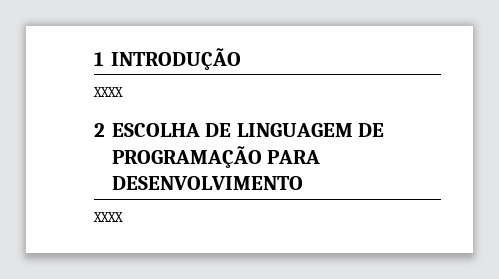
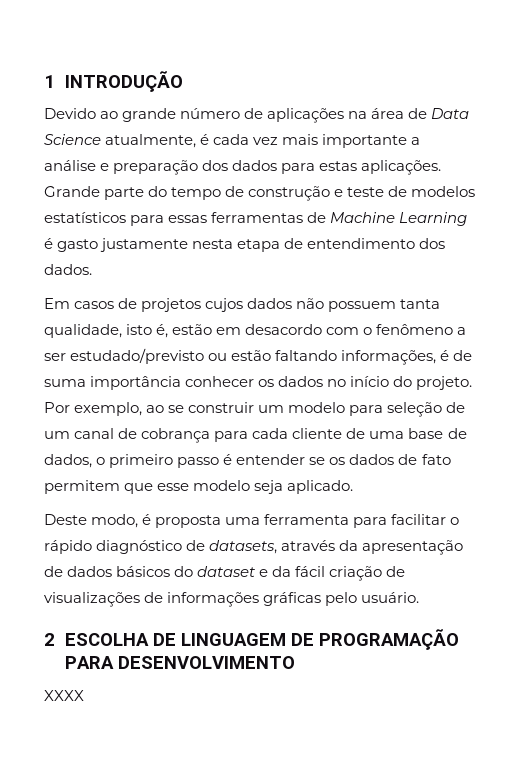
[93,87,123,97] XXXX -> [44,108,470,123] [44,134,421,148] [44,160,442,175] [44,186,476,201] [44,212,468,226] [44,238,446,252] [44,264,92,275] [44,298,441,312] [44,324,467,338] [44,348,473,365] [44,376,473,390] [44,402,466,417] [44,428,467,443] [44,454,451,468] [44,480,354,494] [44,514,460,528] [44,540,464,555] [44,566,406,581] [44,592,420,607] Devido ao grande número de aplicações na área de Data Science atualmente, é cada vez mais importante a análise e preparação dos dados para estas aplicações. Grande parte do tempo de construção e teste de modelos estatísticos para essas ferramentas de Machine Learning é gasto justamente nesta etapa de entendimento dos dados. // Em casos de projetos cujos dados não possuem tanta qualidade, isto é, estão em desacordo com o fenômeno a ser estudado/previsto ou estão faltando informações, é de suma importância conhecer os dados no início do projeto. Por exemplo, ao se construir um modelo para seleção de um canal de cobrança para cada cliente de uma base de dados, o primeiro passo é entender se os dados de fato permitem que esse modelo seja aplicado. // Deste modo, é proposta uma ferramenta para facilitar o rápido diagnóstico de datasets, através da apresentação de dados básicos do dataset e da fácil criação de visualizações de informações gráficas pelo usuário.

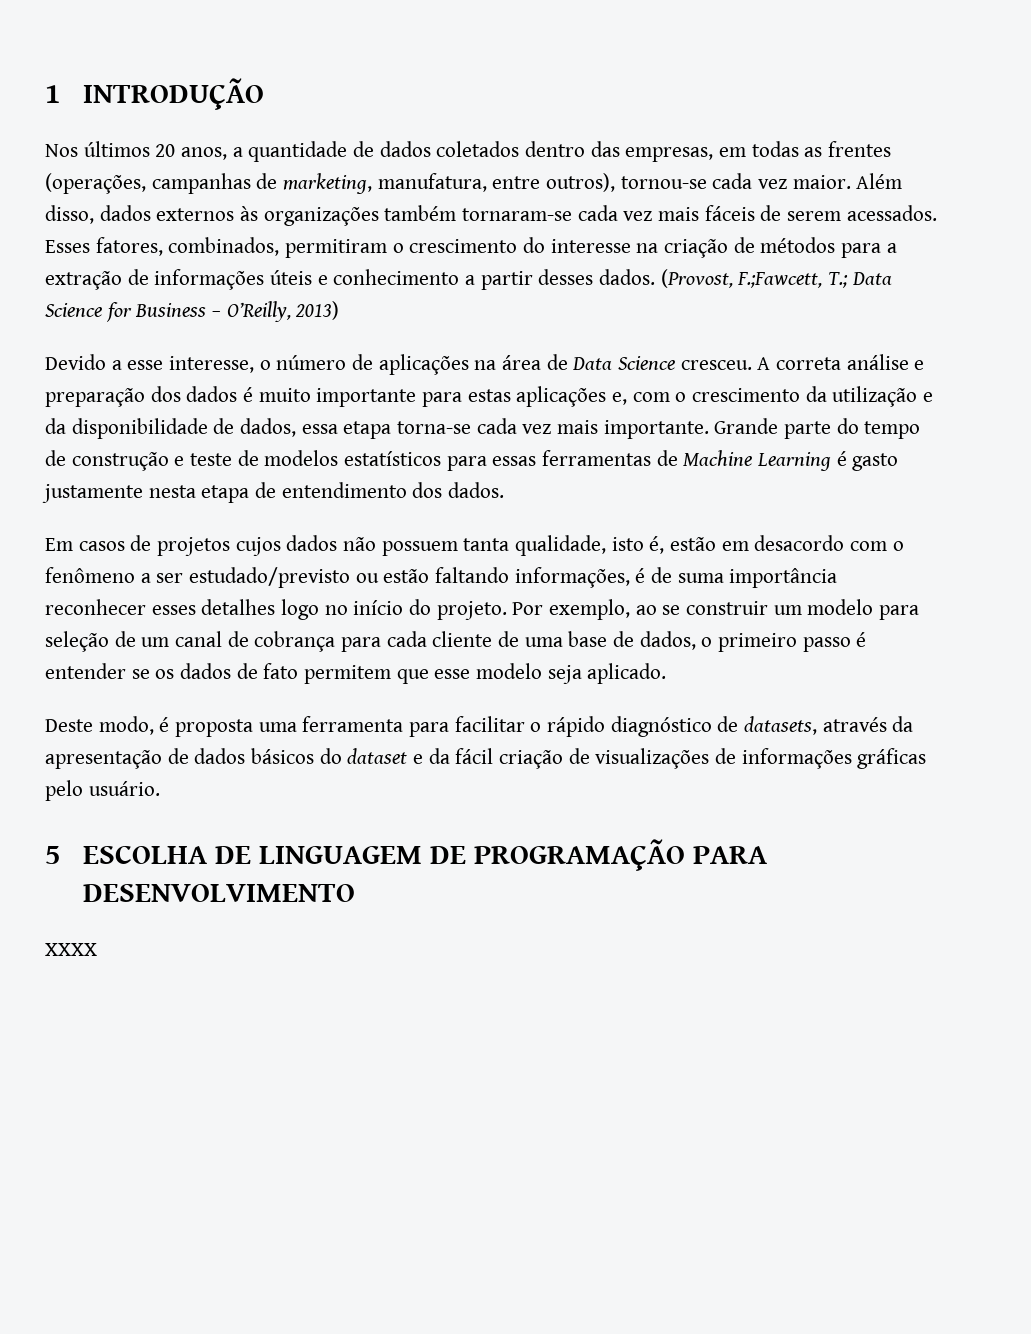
[44,108,177,122] Devido ao grande -> [45,141,892,162] [45,173,903,194] [45,205,937,226] [45,237,897,258] [45,269,892,290] [45,301,340,322] [45,354,271,373] Nos últimos 20 anos, a quantidade de dados coletados dentro das empresas, em todas as frentes (operações, campanhas de marketing, manufatura, entre outros), tornou-se cada vez maior. Além disso, dados externos às organizações também tornaram-se cada vez mais fáceis de serem acessados. Esses fatores, combinados, permitiram o crescimento do interesse na criação de métodos para a extração de informações úteis e conhecimento a partir desses dados. (Provost, F.;Fawcett, T.; Data Science for Business – O’Reilly, 2013) // Devido a esse interesse, o
[105,134,421,148] atualmente, é cada vez mais importante a -> [680,357,842,370] cresceu. A correta
[281,160,442,175] para estas aplicações. -> [243,386,934,407] [45,418,709,439] é muito importante para estas aplicações e, com o crescimento da utilização e da disponibilidade de dados, essa etapa torna-se cada vez mais importante.
[185,376,324,387] conhecer os dados -> [45,599,320,620] reconhecer esses detalhes logo
[44,633,55,646] 2 -> [45,846,61,864] 5

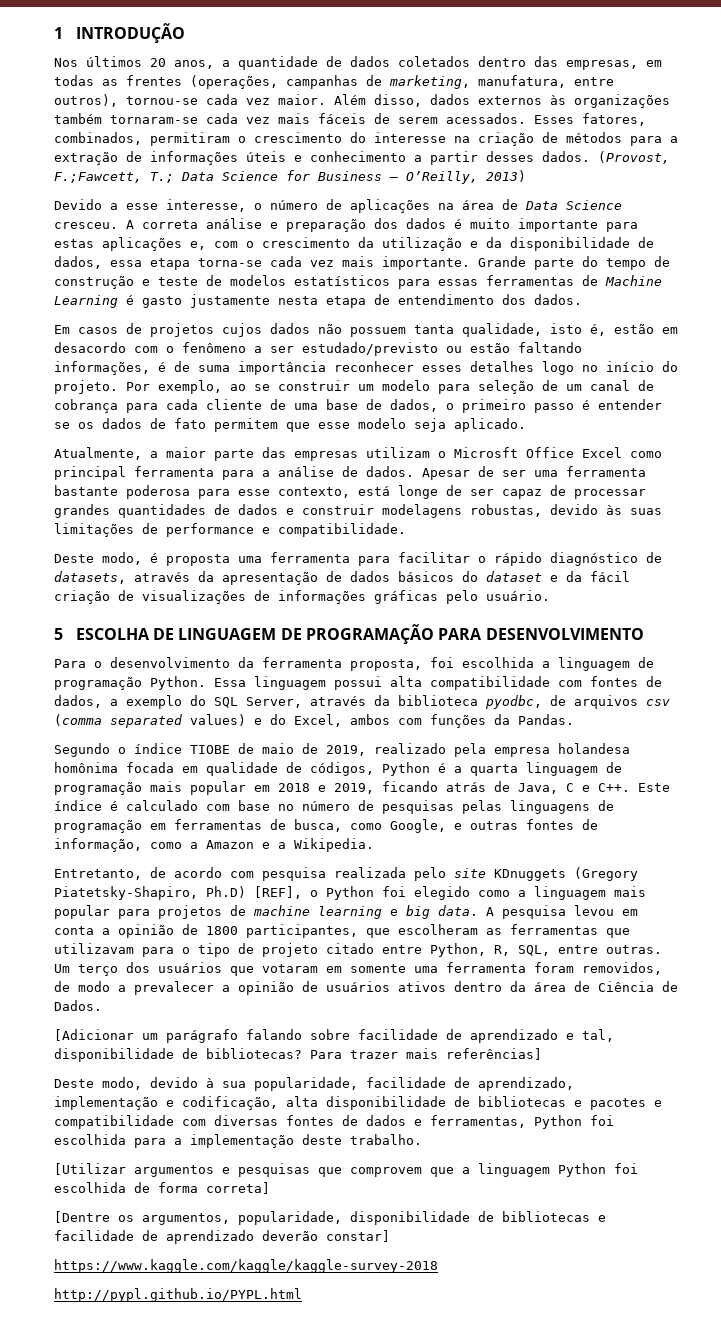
(667, 673) none -> [54,447,662,461] [54,466,646,480] [54,485,646,499] [54,504,662,518] [54,523,406,537] // Atualmente, a maior parte das empresas utilizam o Microsft Office Excel como principal ferramenta para a análise de dados. Apesar de ser uma ferramenta bastante poderosa para esse contexto, está longe de ser capaz de processar grandes quantidades de dados e construir modelagens robustas, devido às suas limitações de performance e compatibilidade.
[45,943,97,956] XXXX -> [54,657,654,671] [54,676,662,690] [54,695,670,709] [54,714,574,728] [54,743,630,757] [54,762,622,776] [54,781,670,795] [54,800,614,814] [54,819,598,833] [54,838,374,852] [54,867,638,881] [54,886,646,900] [54,905,638,919] [54,924,630,938] [54,943,662,957] [54,962,662,976] [54,981,678,995] [54,1000,102,1011] [54,1029,614,1043] [54,1048,542,1062] [54,1077,574,1091] [54,1096,662,1110] [54,1115,614,1129] [54,1134,422,1148] [54,1163,638,1177] [54,1182,270,1194] [54,1211,606,1225] [54,1230,390,1244] [54,1259,438,1273] [54,1288,302,1302] Para o desenvolvimento da ferramenta proposta, foi escolhida a linguagem de programação Python. Essa linguagem possui alta compatibilidade com fontes de dados, a exemplo do SQL Server, através da biblioteca pyodbc, de arquivos csv (comma separated values) e do Excel, ambos com funções da Pandas. // Segundo o índice TIOBE de maio de 2019, realizado pela empresa holandesa homônima focada em qualidade de códigos, Python é a quarta linguagem de programação mais popular em 2018 e 2019, ficando atrás de Java, C e C++. Este índice é calculado com base no número de pesquisas pelas linguagens de programação em ferramentas de busca, como Google, e outras fontes de informação, como a Amazon e a Wikipedia. // Entretanto, de acordo com pesquisa realizada pelo site KDnuggets (Gregory Piatetsky-Shapiro, Ph.D) [REF], o Python foi elegido como a linguagem mais popular para projetos de machine learning e big data. A pesquisa levou em conta a opinião de 1800 participantes, que escolheram as ferramentas que utilizavam para o tipo de projeto citado entre Python, R, SQL, entre outras. Um terço dos usuários que votaram em somente uma ferramenta foram removidos, de modo a prevalecer a opinião de usuários ativos dentro da área de Ciência de Dados. // [Adicionar um parágrafo falando sobre facilidade de aprendizado e tal, disponibilidade de bibliotecas? Para trazer mais referências] // Deste modo, devido à sua popularidade, facilidade de aprendizado, implementação e codificação, alta disponibilidade de bibliotecas e pacotes e compatibilidade com diversas fontes de dados e ferramentas, Python foi escolhida para a implementação deste trabalho. // [Utilizar argumentos e pesquisas que comprovem que a linguagem Python foi escolhida de forma correta] // [Dentre os argumentos, popularidade, disponibilidade de bibliotecas e facilidade de aprendizado deverão constar] // https://www.kaggle.com/kaggle/kaggle-survey-2018 // http://pypl.github.io/PYPL.html

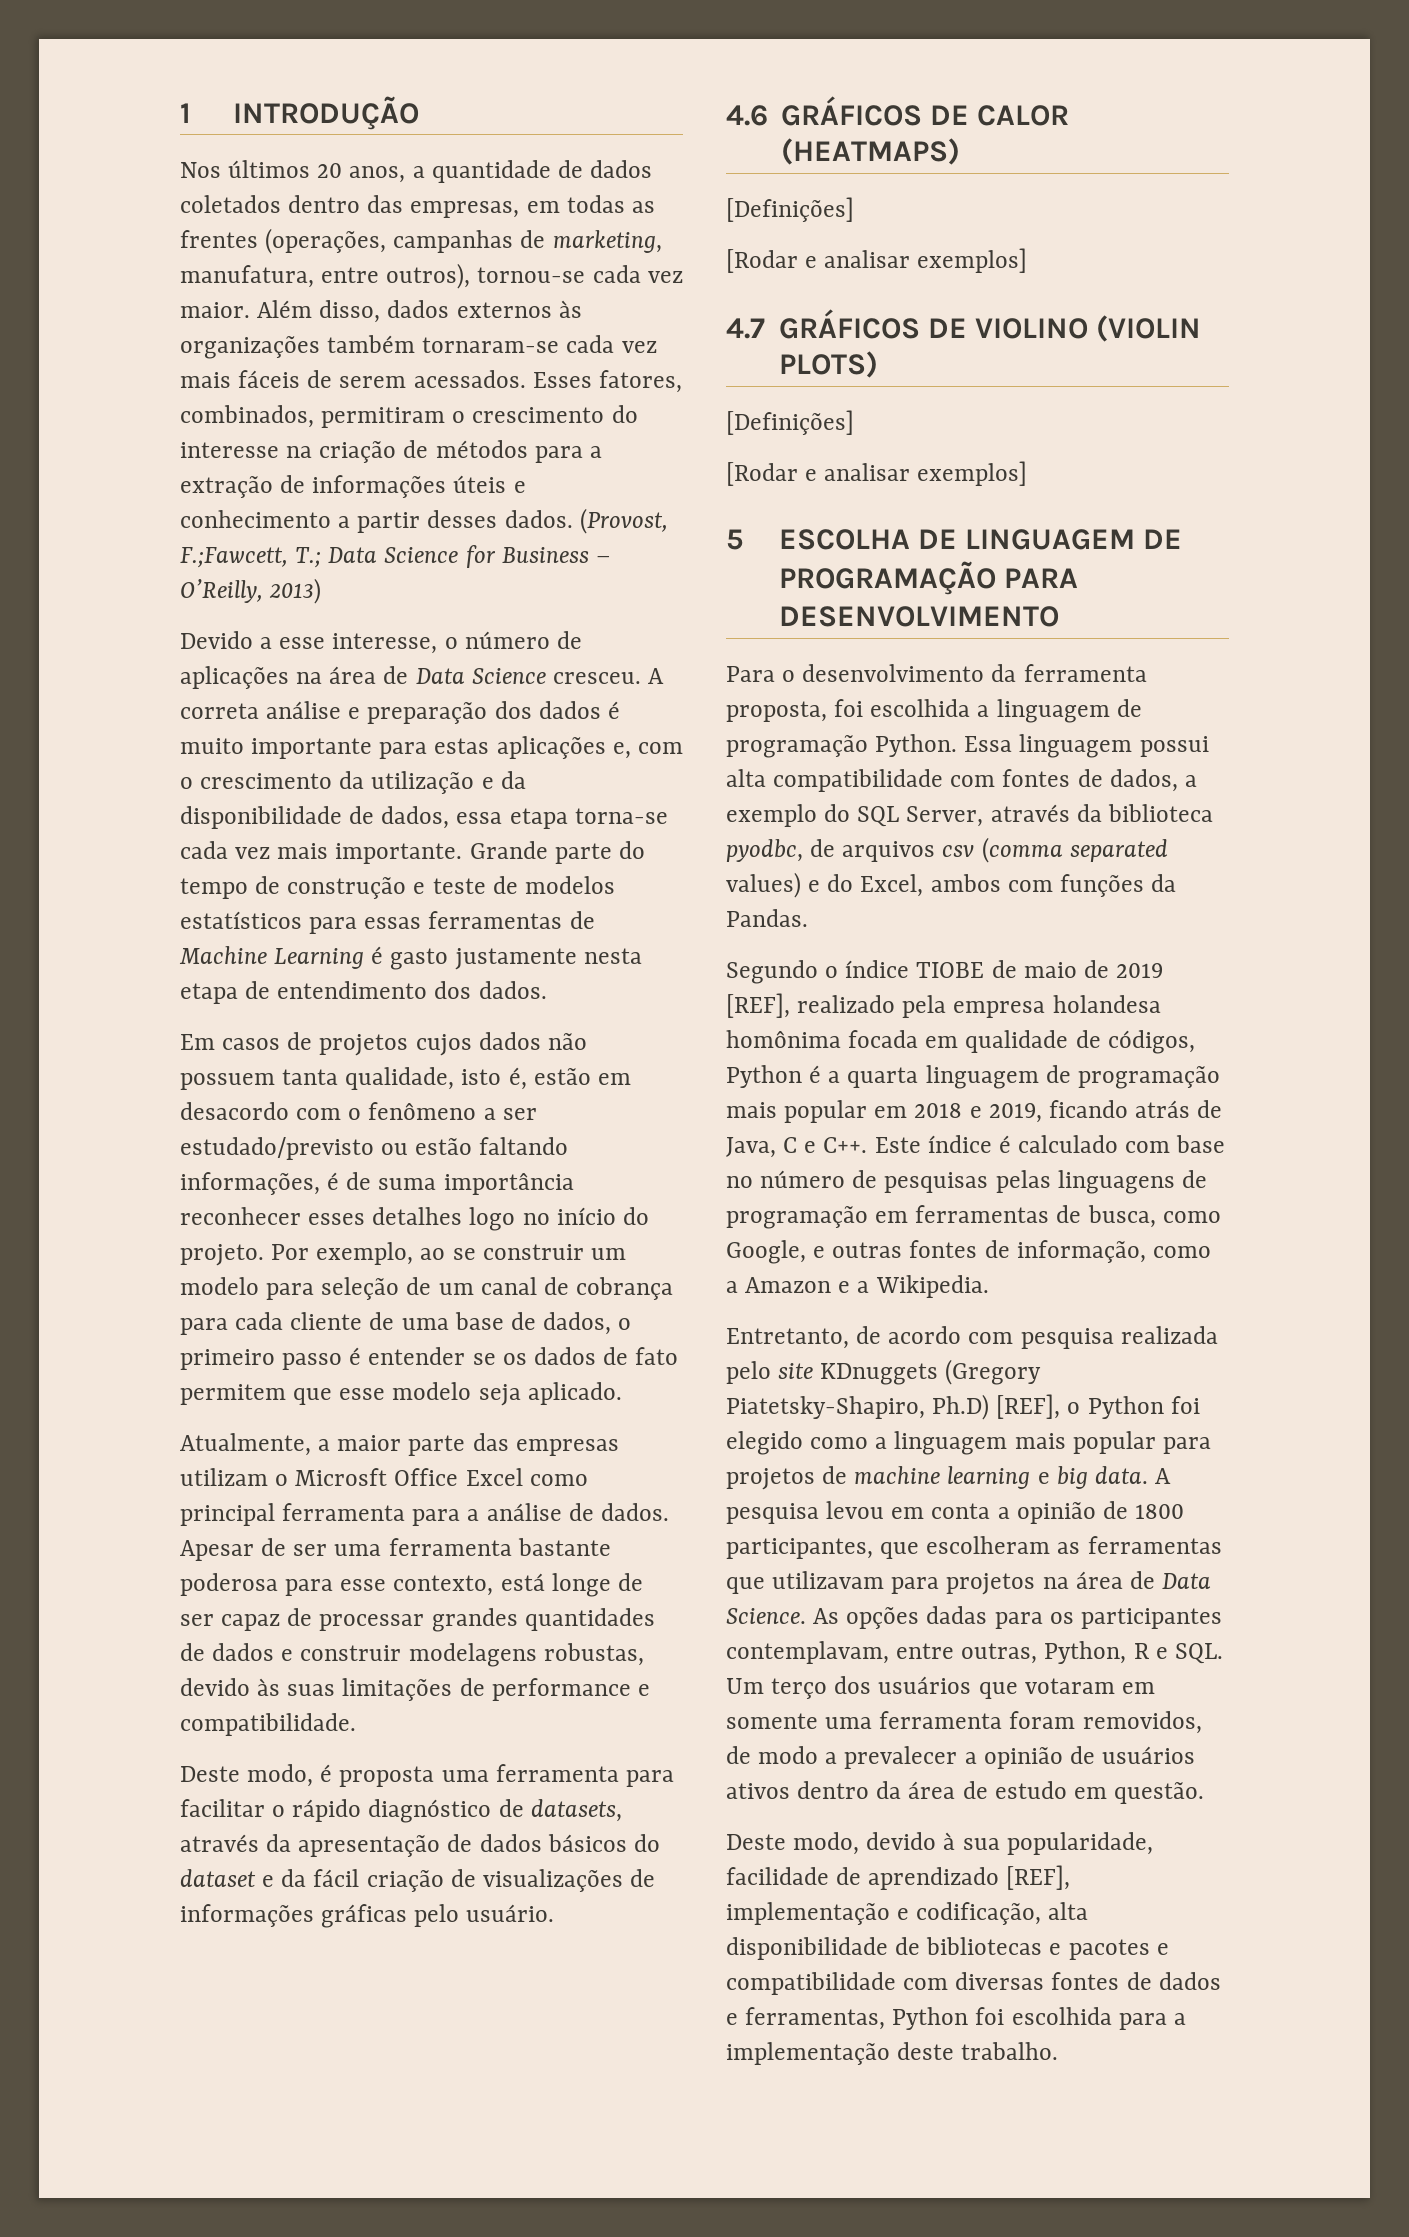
(550, 595) none -> [726,96,1070,126] [781,138,961,165] [726,197,854,222] [726,248,1028,273] [726,309,1202,342] [778,351,878,378] [726,410,854,435] [726,461,1028,486] // 4.6 GRÁFICOS DE CALOR (HEATMAPS) // [Definições] // [Rodar e analisar exemplos] // 4.7 GRÁFICOS DE VIOLINO (VIOLIN PLOTS) // [Definições] // [Rodar e analisar exemplos]
[326,745,366,756] 2019, -> [1116,963,1164,978] [726,993,790,1018] 2019 [REF],
[182,943,662,957] o tipo de projeto citado entre Python, R, SQL, entre outras. -> [946,1571,1212,1595] [726,1606,1222,1629] [726,1641,1223,1664] projetos na área de Data Science. As opções dadas para os participantes contemplavam, entre outras, Python, R e SQL.
[598,981,678,992] [54,1000,102,1011] [54,1029,614,1043] [54,1048,542,1062] Ciência de Dados. // [Adicionar um parágrafo falando sobre facilidade de aprendizado e tal, disponibilidade de bibliotecas? Para trazer mais referências] -> [994,1781,1205,1804] estudo em questão.
[478,1077,574,1091] aprendizado, -> [868,1865,1071,1890] aprendizado [REF],
[54,1163,638,1177] [54,1182,270,1194] [54,1211,606,1225] [54,1230,390,1244] [54,1259,438,1273] [54,1288,302,1302] // [Utilizar argumentos e pesquisas que comprovem que a linguagem Python foi escolhida de forma correta] // [Dentre os argumentos, popularidade, disponibilidade de bibliotecas e facilidade de aprendizado deverão constar] // https://www.kaggle.com/kaggle/kaggle-survey-2018 // http://pypl.github.io/PYPL.html -> (1059, 2051) none

